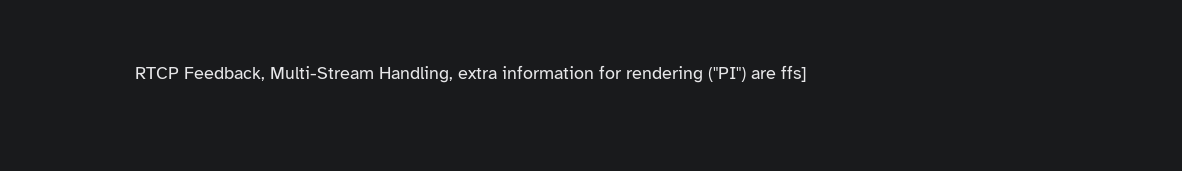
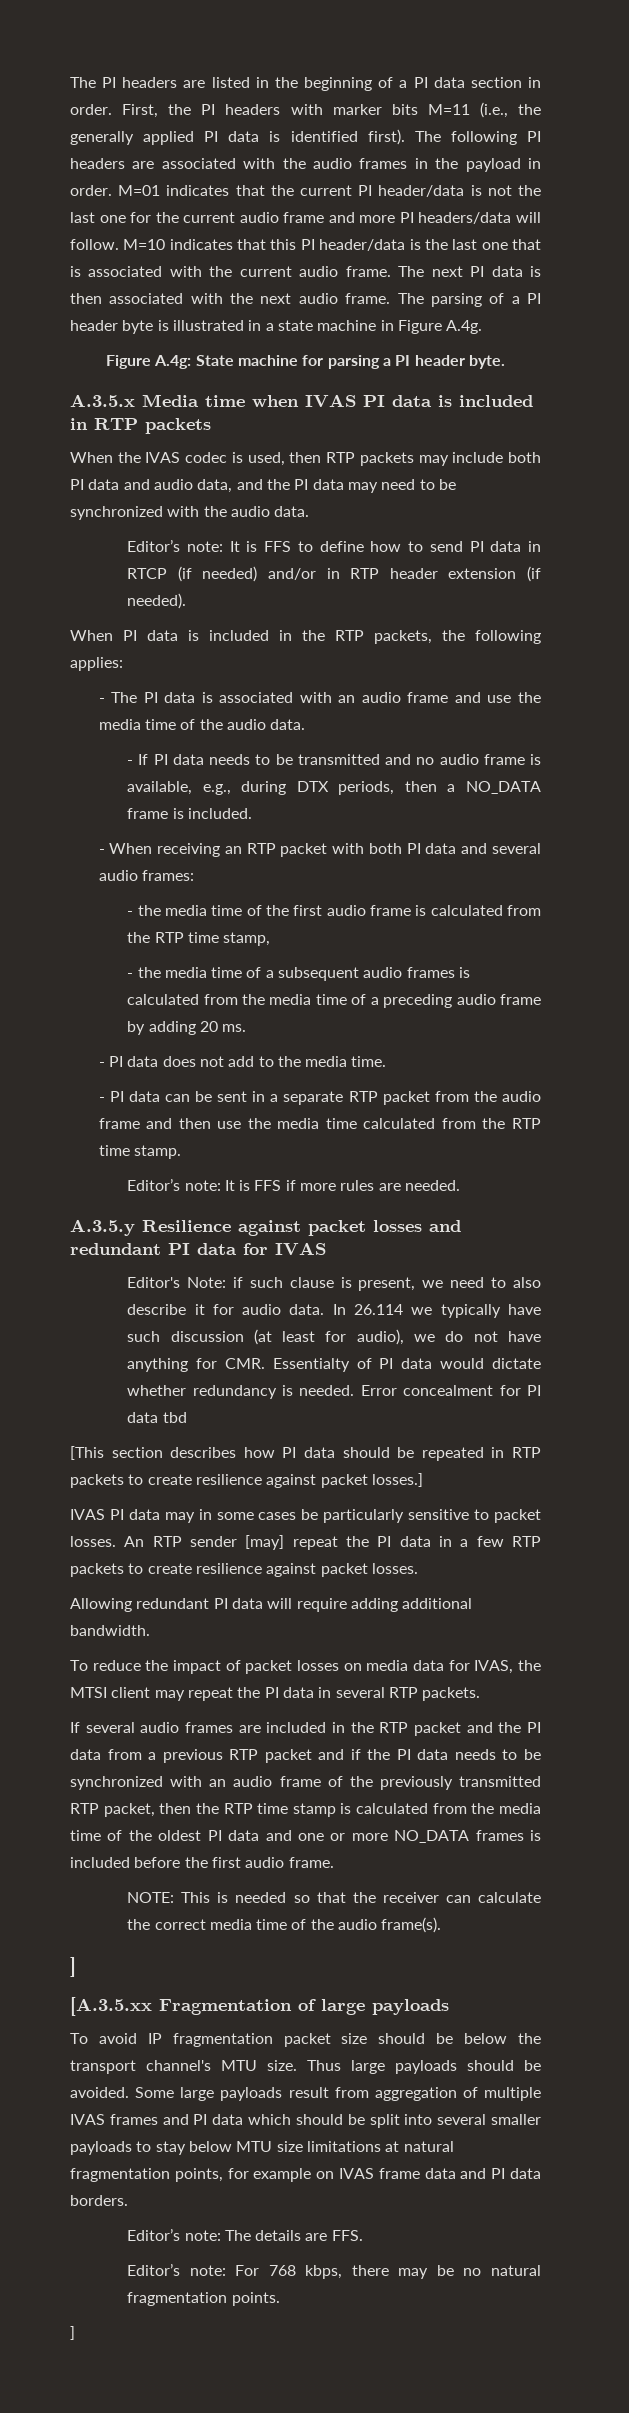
[135,65,808,83] RTCP Feedback, Multi-Stream Handling, extra information for rendering ("PI") are ffs] -> [70,77,541,91] [70,102,541,118] [70,129,541,145] [70,158,541,172] [70,185,541,197] [70,212,542,224] [70,239,542,251] [70,266,541,277] [70,293,542,307] [70,320,483,334] [106,355,505,369] [70,394,533,407] [70,418,211,434] [70,452,541,466] [70,479,456,493] [70,506,310,520] [127,539,542,552] [127,566,541,582] [127,593,187,609] [70,630,541,644] [70,657,123,671] [98,692,542,703] [98,719,306,730] [127,754,542,765] [127,781,541,795] [127,808,252,819] [98,843,542,857] [98,870,194,881] [127,905,541,916] [127,932,271,946] [127,967,471,981] [127,994,541,1008] [127,1021,247,1035] [98,1056,387,1067] [98,1091,541,1105] [98,1118,541,1129] [98,1145,181,1159] [127,1178,461,1191] [70,1219,461,1236] [70,1242,326,1255] [127,1277,542,1291] [127,1304,541,1318] [127,1329,541,1345] [127,1358,541,1372] [127,1385,541,1399] [127,1412,187,1423] [70,1446,542,1461] [70,1473,423,1488] [70,1509,541,1523] [70,1535,541,1550] [70,1563,418,1577] [70,1598,473,1612] [70,1625,150,1636] [70,1660,541,1674] [70,1687,481,1701] [70,1722,542,1736] [70,1749,542,1763] [70,1776,541,1790] [70,1803,541,1817] [70,1830,541,1843] [70,1857,334,1868] [127,1892,542,1903] [127,1917,442,1933] [70,1957,76,1977] [70,1997,449,2016] [70,2033,542,2047] [70,2060,541,2074] [70,2087,541,2101] [70,2114,541,2128] [70,2141,454,2155] [70,2168,542,2182] [70,2195,128,2206] [127,2228,363,2241] [127,2263,541,2279] [127,2292,280,2306] [70,2326,75,2340] The PI headers are listed in the beginning of a PI data section in order. First, the PI headers with marker bits M=11 (i.e., the generally applied PI data is identified first). The following PI headers are associated with the audio frames in the payload in order. M=01 indicates that the current PI header/data is not the last one for the current audio frame and more PI headers/data will follow. M=10 indicates that this PI header/data is the last one that is associated with the current audio frame. The next PI data is then associated with the next audio frame. The parsing of a PI header byte is illustrated in a state machine in Figure A.4g. // Figure A.4g: State machine for parsing a PI header byte. // A.3.5.x Media time when IVAS PI data is included in RTP packets // When the IVAS codec is used, then RTP packets may include both PI data and audio data, and the PI data may need to be synchronized with the audio data. // Editor’s note: It is FFS to define how to send PI data in RTCP (if needed) and/or in RTP header extension (if needed). // When PI data is included in the RTP packets, the following applies: // - The PI data is associated with an audio frame and use the media time of the audio data. // - If PI data needs to be transmitted and no audio frame is available, e.g., during DTX periods, then a NO_DATA frame is included. // - When receiving an RTP packet with both PI data and several audio frames: // - the media time of the first audio frame is calculated from the RTP time stamp, // - the media time of a subsequent audio frames is calculated from the media time of a preceding audio frame by adding 20 ms. // - PI data does not add to the media time. // - PI data can be sent in a separate RTP packet from the audio frame and then use the media time calculated from the RTP time stamp. // Editor’s note: It is FFS if more rules are needed. // A.3.5.y Resilience against packet losses and redundant PI data for IVAS // Editor's Note: if such clause is present, we need to also describe it for audio data. In 26.114 we typically have such discussion (at least for audio), we do not have anything for CMR. Essentialty of PI data would dictate whether redundancy is needed. Error concealment for PI data tbd // [This section describes how PI data should be repeated in RTP packets to create resilience against packet losses.] // IVAS PI data may in some cases be particularly sensitive to packet losses. An RTP sender [may] repeat the PI data in a few RTP packets to create resilience against packet losses. // Allowing redundant PI data will require adding additional bandwidth. // To reduce the impact of packet losses on media data for IVAS, the MTSI client may repeat the PI data in several RTP packets. // If several audio frames are included in the RTP packet and the PI data from a previous RTP packet and if the PI data needs to be synchronized with an audio frame of the previously transmitted RTP packet, then the RTP time stamp is calculated from the media time of the oldest PI data and one or more NO_DATA frames is included before the first audio frame. // NOTE: This is needed so that the receiver can calculate the correct media time of the audio frame(s). // ] // [A.3.5.xx Fragmentation of large payloads // To avoid IP fragmentation packet size should be below the transport channel's MTU size. Thus large payloads should be avoided. Some large payloads result from aggregation of multiple IVAS frames and PI data which should be split into several smaller payloads to stay below MTU size limitations at natural fragmentation points, for example on IVAS frame data and PI data borders. // Editor’s note: The details are FFS. // Editor’s note: For 768 kbps, there may be no natural fragmentation points. // ]

